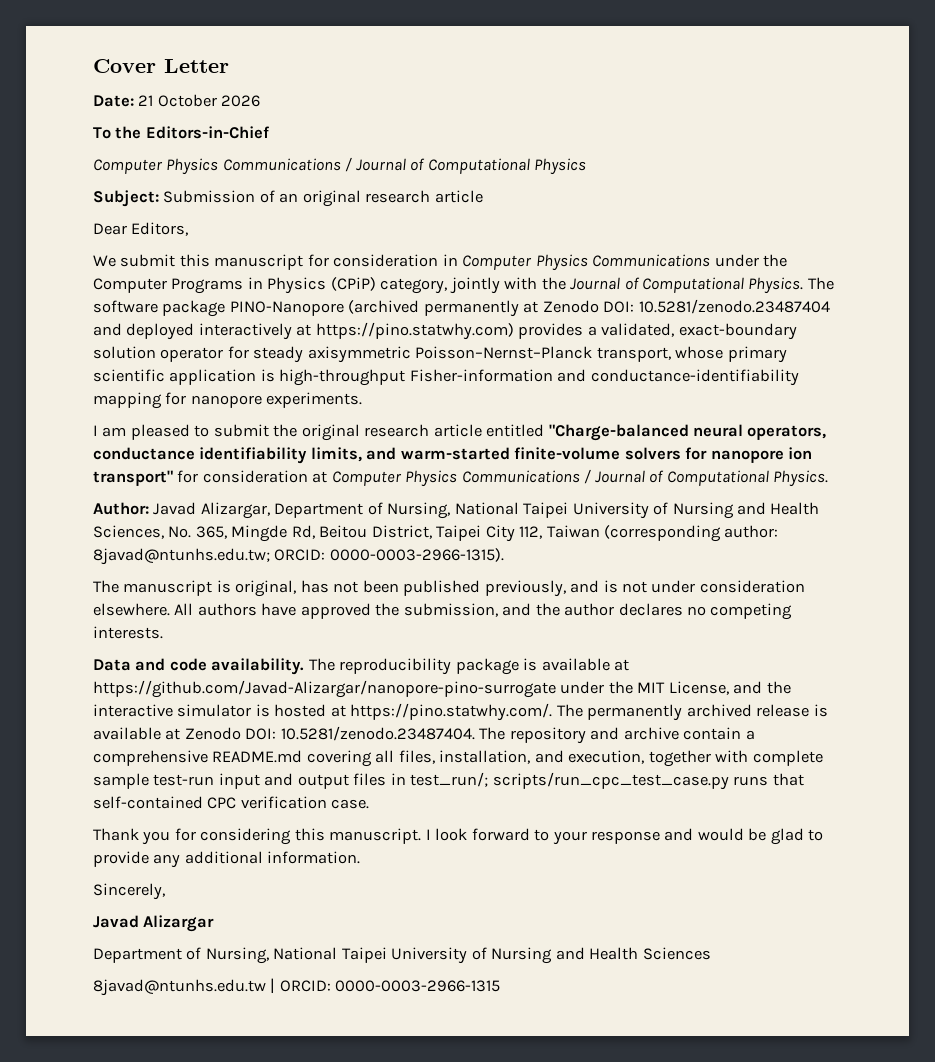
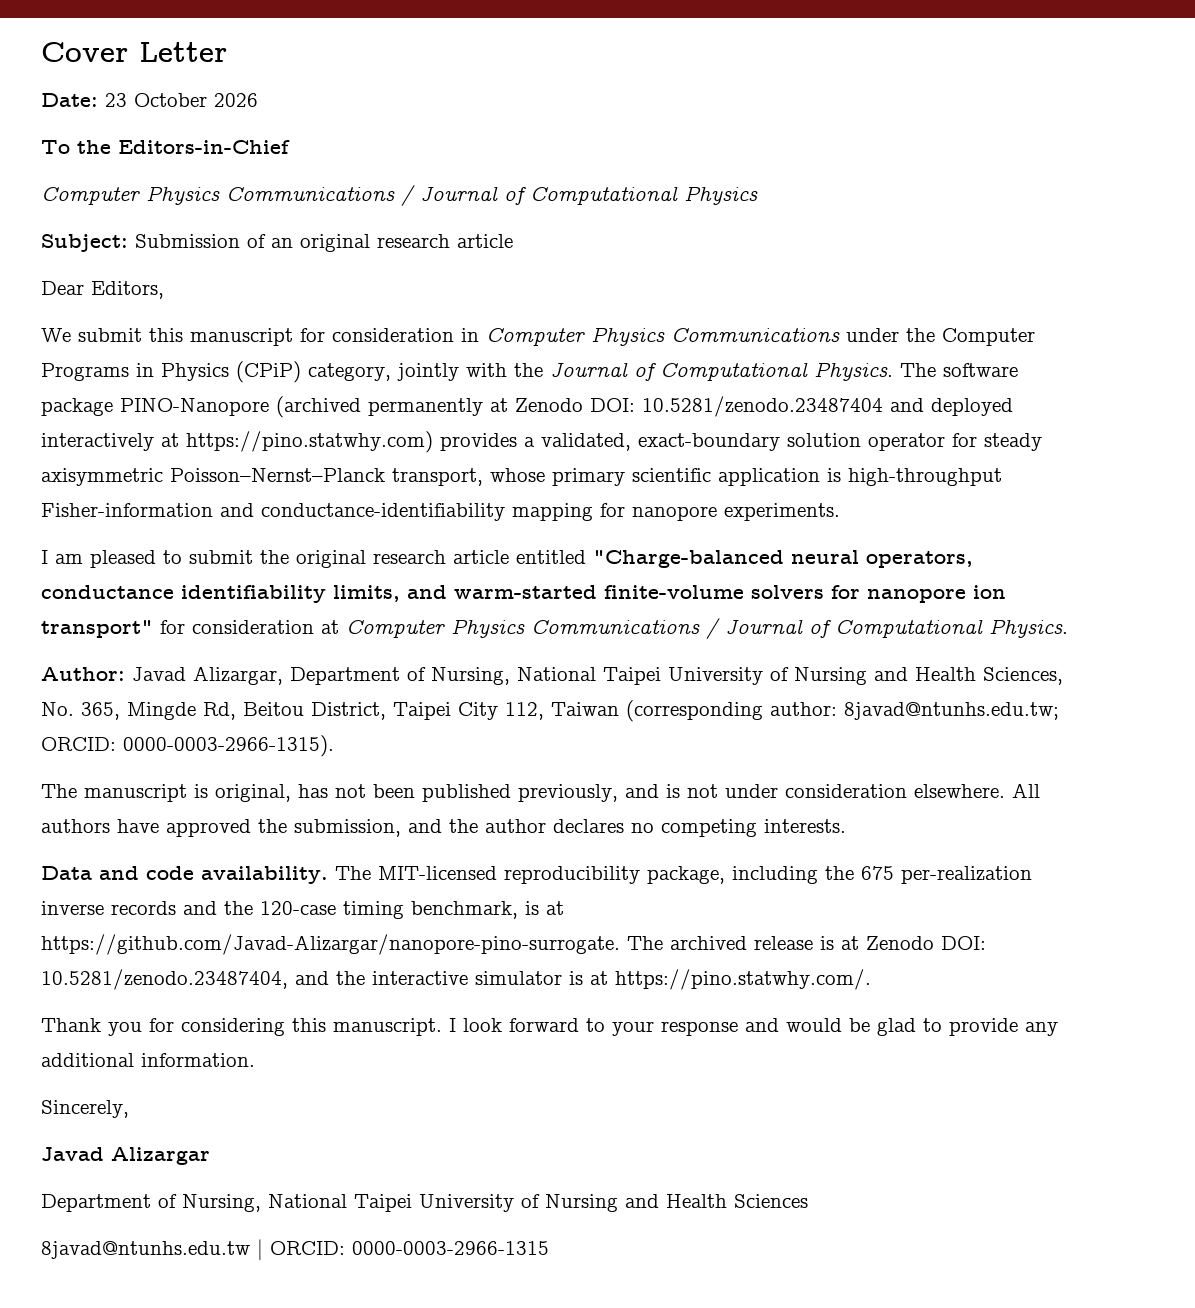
[138,95,154,106] 21 -> [105,93,127,107] 23
[339,658,630,675] [93,680,729,698] reproducibility package is available at https://github.com/Javad-Alizargar/nanopore-pino-surrogate under the MIT License, -> [378,866,1032,884] [41,901,564,919] [41,934,986,955] [41,969,288,990] MIT-licensed reproducibility package, including the 675 per-realization inverse records and the 120-case timing benchmark, is at https://github.com/Javad-Alizargar/nanopore-pino-surrogate. The archived release is at Zenodo DOI: 10.5281/zenodo.23487404,
[274,704,327,717] hosted -> (583, 978) none
[556,704,828,721] [93,726,755,744] [93,750,823,767] [93,772,804,790] [93,796,370,809] The permanently archived release is available at Zenodo DOI: 10.5281/zenodo.23487404. The repository and archive contain a comprehensive README.md covering all files, installation, and execution, together with complete sample test-run input and output files in test_run/; scripts/run_cpc_test_case.py runs that self-contained CPC verification case. -> (871, 979) none

